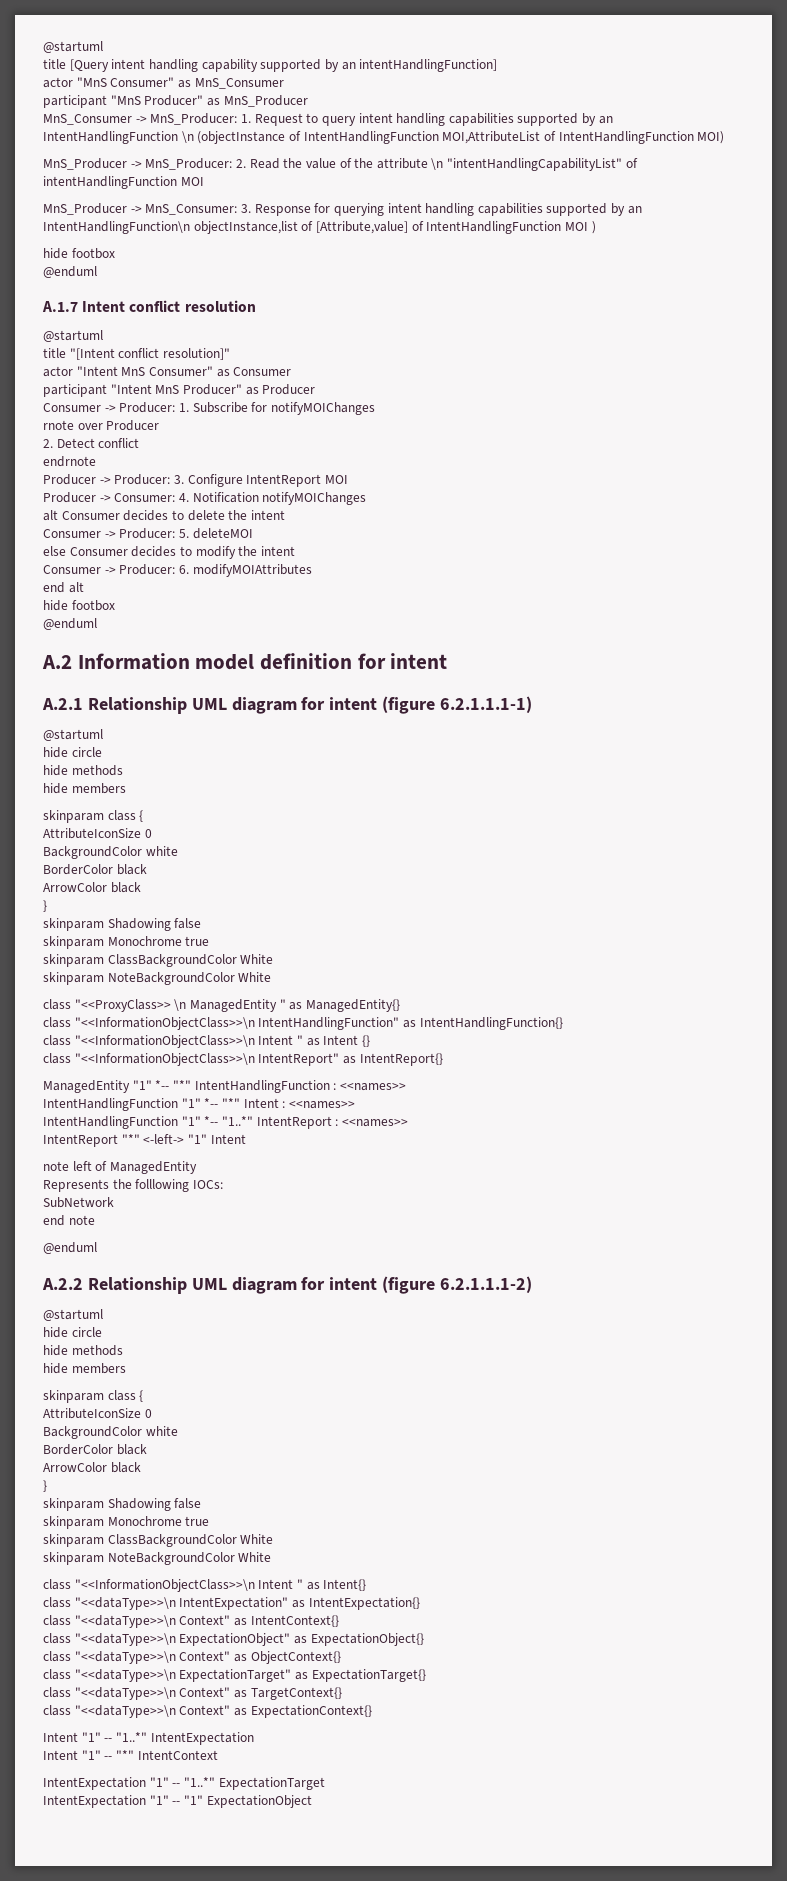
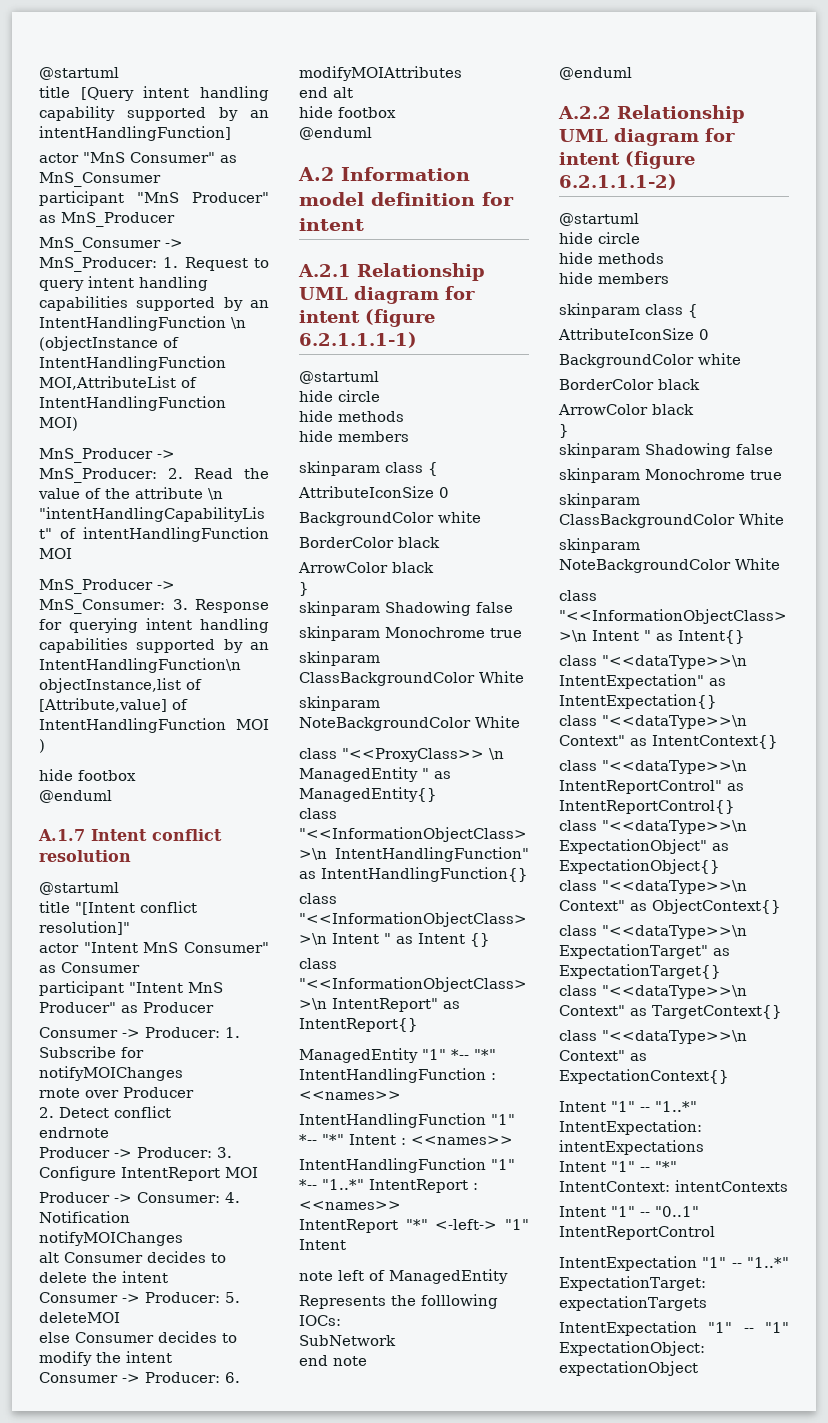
(339, 1621) none -> [559,760,747,774] [559,780,744,794] [559,800,735,814] // class "<<dataType>>\n IntentReportControl" as IntentReportControl{}
[150,1732,254,1745] IntentExpectation -> [559,1120,702,1135] [559,1140,704,1155] IntentExpectation: intentExpectations
[137,1750,218,1760] IntentContext -> [559,1180,788,1192] [559,1206,699,1217] [559,1226,715,1240] IntentContext: intentContexts // Intent "1" -- "0..1" IntentReportControl
[218,1777,325,1790] ExpectationTarget -> [559,1276,706,1291] [559,1296,707,1311] ExpectationTarget: expectationTargets
[206,1795,312,1808] ExpectationObject -> [559,1341,705,1356] [559,1361,698,1376] ExpectationObject: expectationObject

